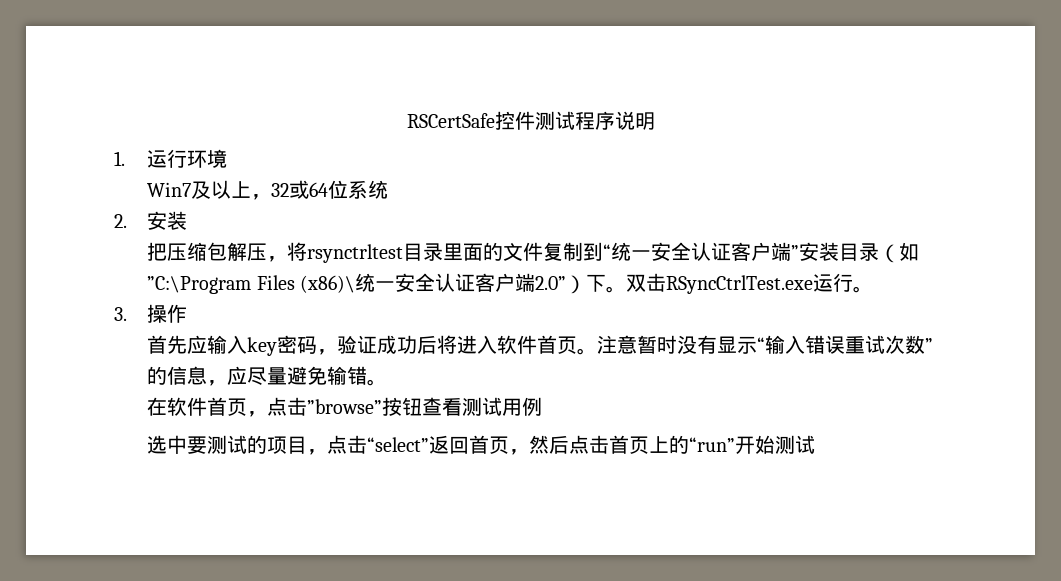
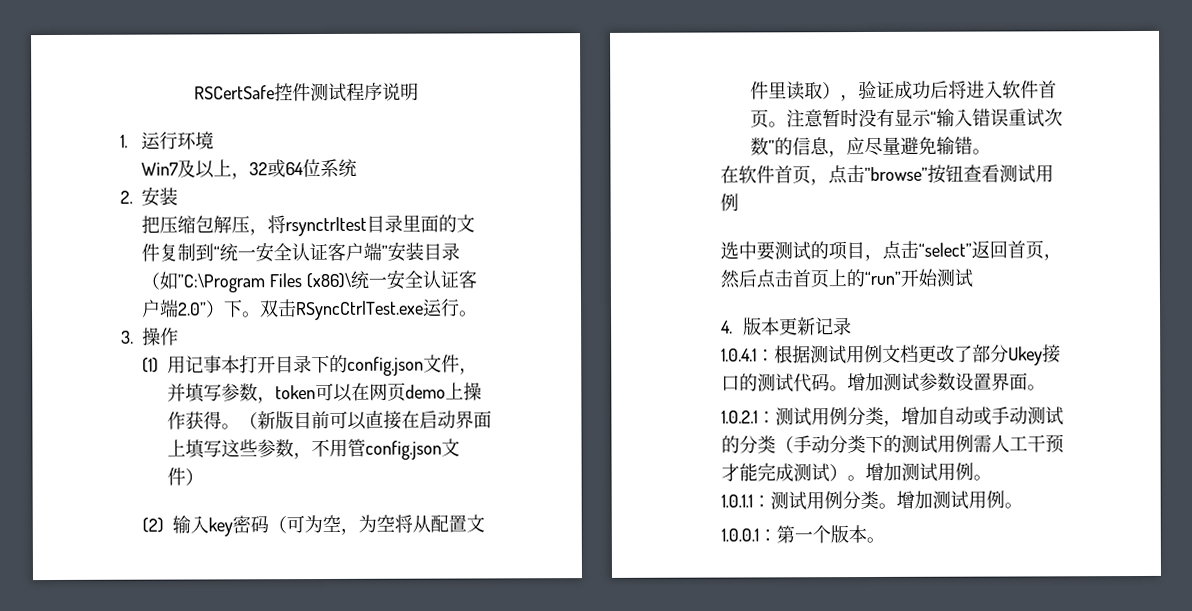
[147,335,318,356] 首先应输入key密码 -> [142,354,479,376] [167,382,483,404] [167,410,493,430] [167,438,461,460] [167,467,205,486] [142,514,486,537] [750,81,842,101] (1)用记事本打开目录下的config.json文件，并填写参数，token可以在网页demo上操作获得。（新版目前可以直接在启动界面上填写这些参数，不用管config.json文件） // (2)输入key密码（可为空，为空将从配置文件里读取）
(816, 444) none -> [721,317,852,336] [721,344,1062,366] [721,372,1047,393] [721,406,1065,427] [721,434,1065,454] [721,462,993,483] [721,490,1024,511] [721,525,886,544] // 4.版本更新记录 // 1.0.4.1：根据测试用例文档更改了部分Ukey接口的测试代码。增加测试参数设置界面。 // 1.0.2.1：测试用例分类，增加自动或手动测试的分类（手动分类下的测试用例需人工干预才能完成测试）。增加测试用例。 // 1.0.1.1：测试用例分类。增加测试用例。 // 1.0.0.1：第一个版本。

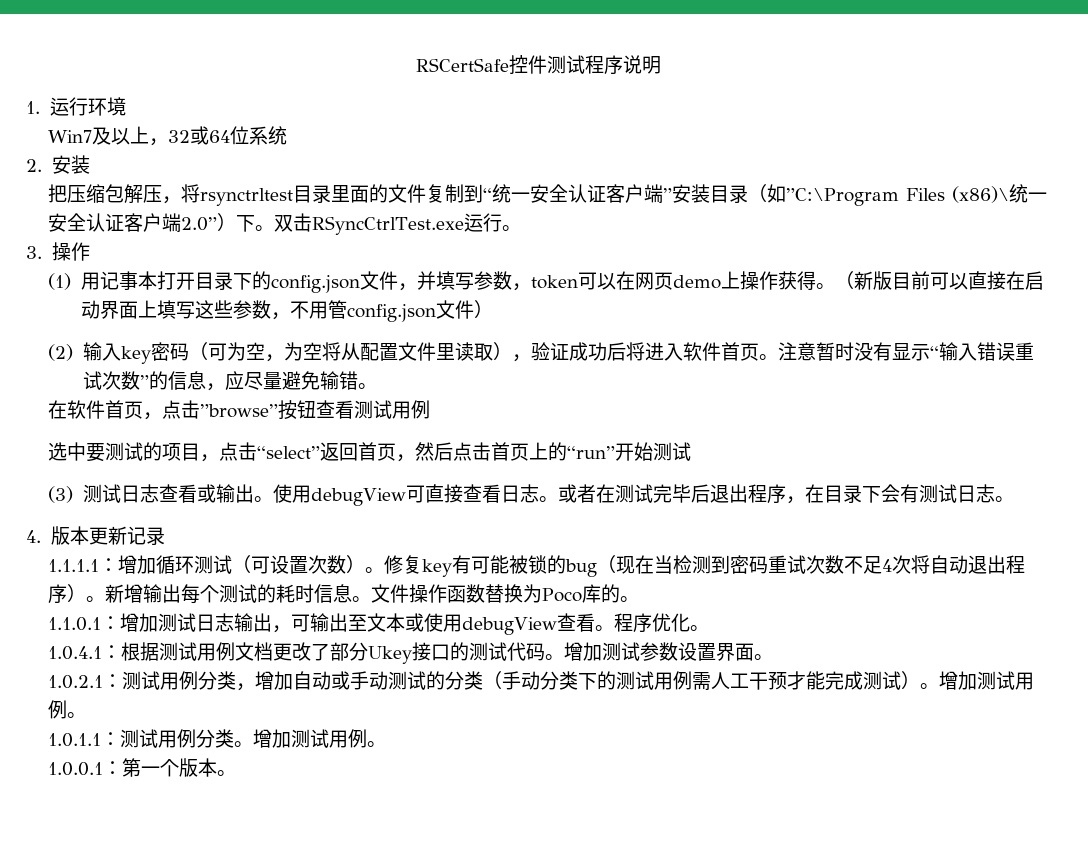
[721,317,852,336] 4.版本更新记录 -> [48,484,1014,506] [26,526,165,545] [48,555,1026,577] [48,584,640,604] [48,613,710,635] (3)测试日志查看或输出。使用debugView可直接查看日志。或者在测试完毕后退出程序，在目录下会有测试日志。 // 4.版本更新记录 // 1.1.1.1：增加循环测试（可设置次数）。修复key有可能被锁的bug（现在当检测到密码重试次数不足4次将自动退出程序）。新增输出每个测试的耗时信息。文件操作函数替换为Poco库的。 // 1.1.0.1：增加测试日志输出，可输出至文本或使用debugView查看。程序优化。

